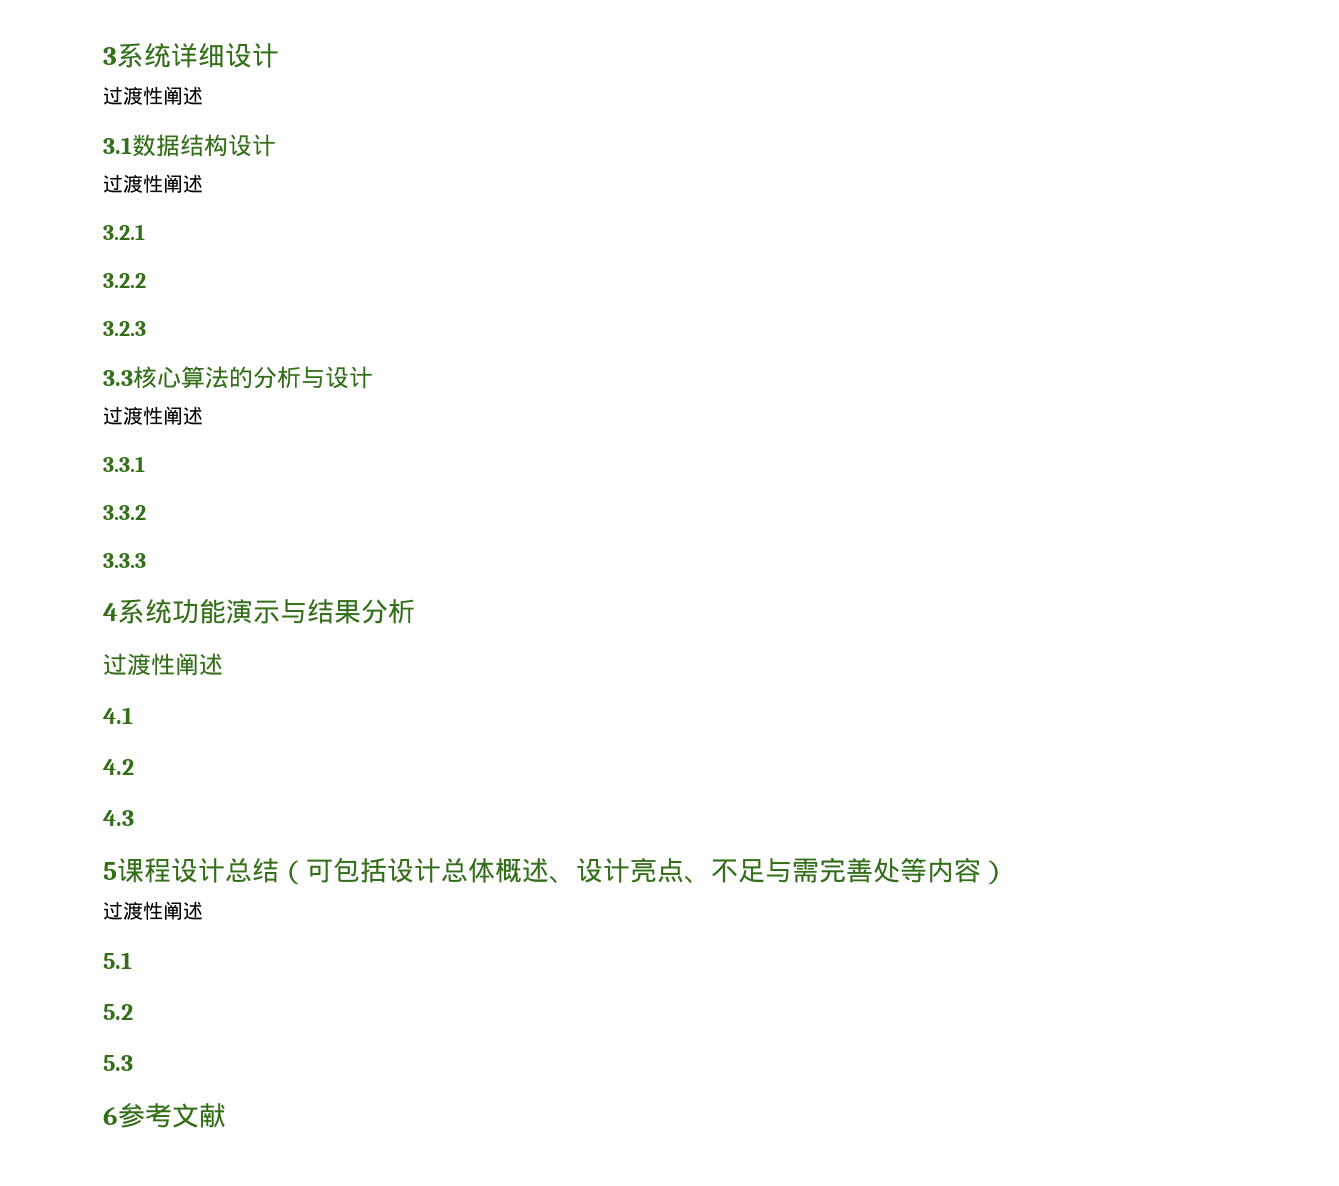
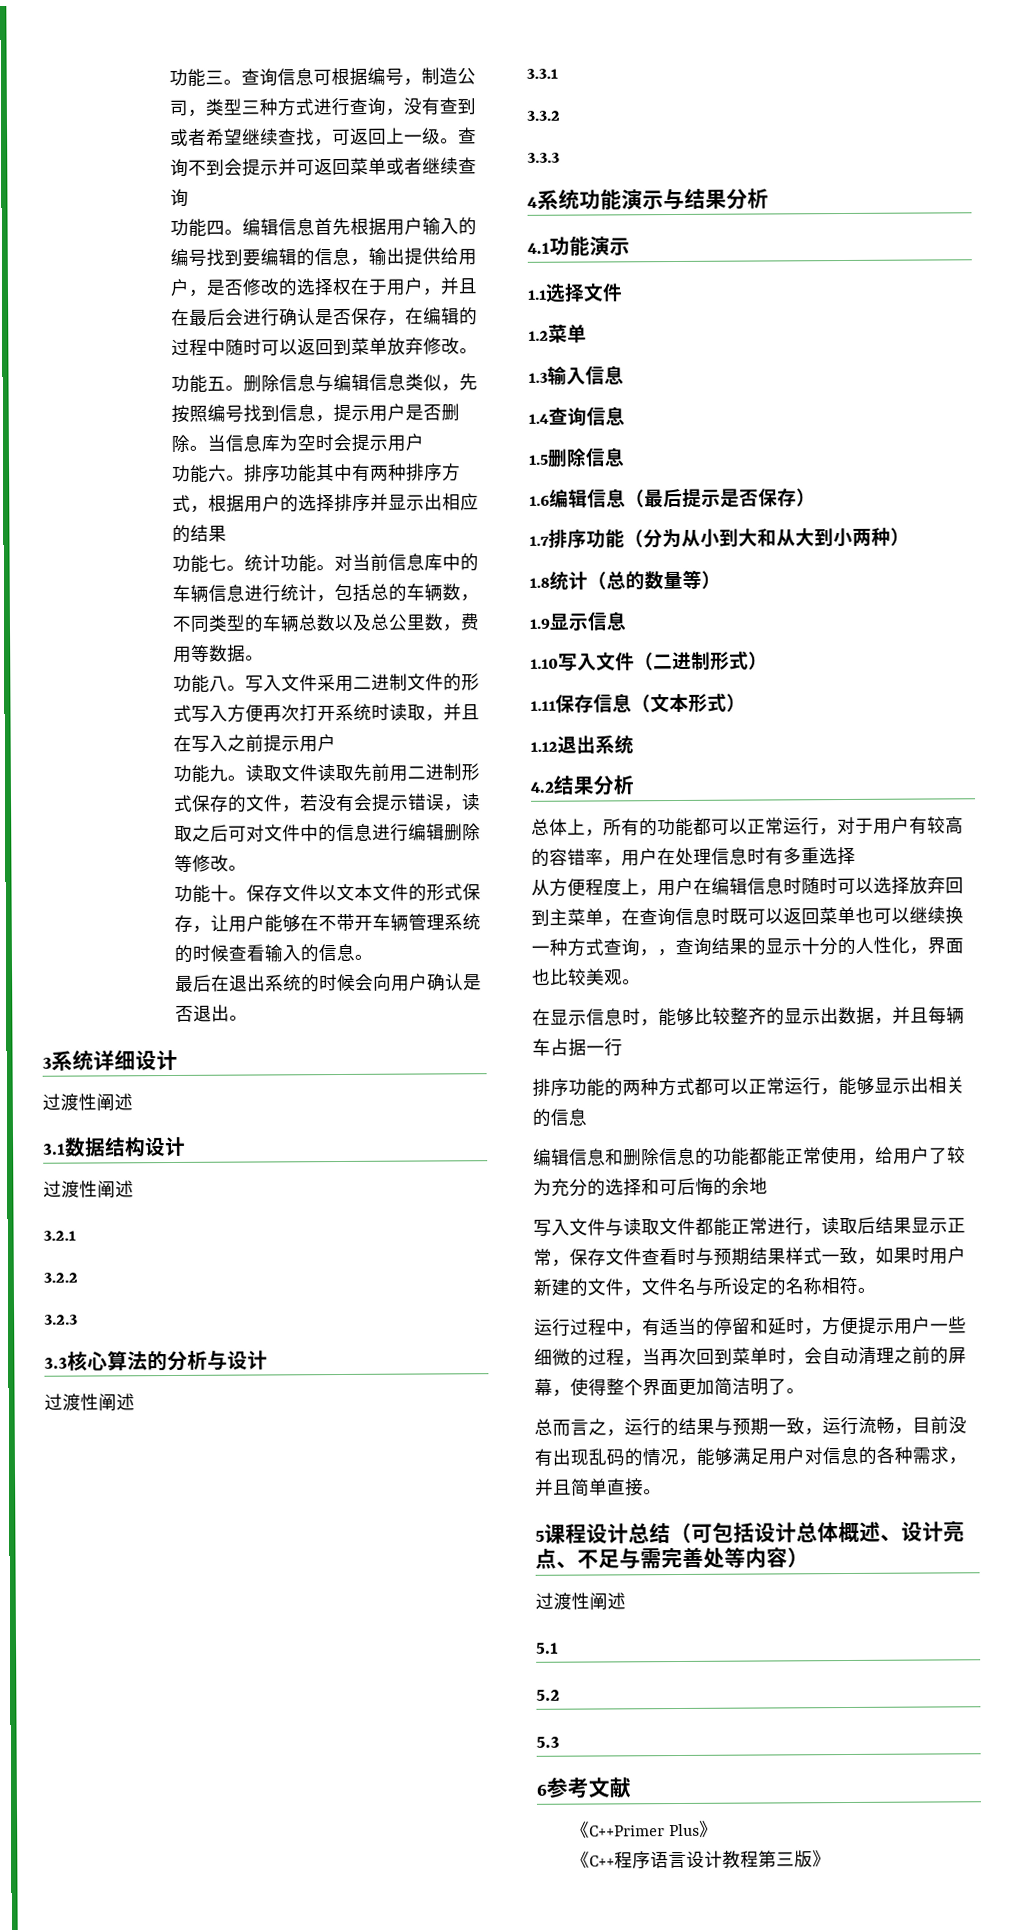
(103, 56) none -> [169,67,477,87] [169,97,477,117] [170,127,478,147] [170,157,478,177] [170,188,190,207] [170,217,478,237] [170,247,478,267] [170,277,479,297] [171,307,479,327] [171,337,479,356] [171,373,479,393] [171,403,461,423] [171,433,425,452] [172,463,462,483] [172,493,480,513] [172,524,228,543] [172,553,480,573] [172,583,480,603] [172,613,481,633] [173,644,265,663] [173,673,481,693] [173,703,481,723] [173,734,337,753] [173,763,481,783] [173,793,482,813] [174,823,482,843] [174,854,248,872] [174,883,482,903] [174,913,482,933] [174,943,374,963] [175,973,483,993] [175,1004,249,1022] 功能三。查询信息可根据编号，制造公司，类型三种方式进行查询，没有查到或者希望继续查找，可返回上一级。查询不到会提示并可返回菜单或者继续查询 // 功能四。编辑信息首先根据用户输入的编号找到要编辑的信息，输出提供给用户，是否修改的选择权在于用户，并且在最后会进行确认是否保存，在编辑的过程中随时可以返回到菜单放弃修改。 // 功能五。删除信息与编辑信息类似，先按照编号找到信息，提示用户是否删除。当信息库为空时会提示用户 // 功能六。排序功能其中有两种排序方式，根据用户的选择排序并显示出相应的结果 // 功能七。统计功能。对当前信息库中的车辆信息进行统计，包括总的车辆数，不同类型的车辆总数以及总公里数，费用等数据。 // 功能八。写入文件采用二进制文件的形式写入方便再次打开系统时读取，并且在写入之前提示用户 // 功能九。读取文件读取先前用二进制形式保存的文件，若没有会提示错误，读取之后可对文件中的信息进行编辑删除等修改。 // 功能十。保存文件以文本文件的形式保存，让用户能够在不带开车辆管理系统的时候查看输入的信息。 // 最后在退出系统的时候会向用户确认是否退出。 //
[103,653,223,676] [103,707,133,724] [103,759,134,775] [103,810,134,826] 过渡性阐述 // 4.1 // 4.2 // 4.3 -> [527,236,630,256] [527,283,623,303] [528,324,587,343] [528,365,624,385] [528,406,625,427] [528,447,625,468] [529,487,816,508] [529,527,910,549] [529,569,721,591] [529,611,627,631] [530,651,768,672] [530,693,746,713] [530,734,634,755] [530,775,634,796] [531,816,964,837] [531,846,856,867] [531,876,964,897] [531,906,964,927] [531,936,964,957] [532,968,641,986] [532,1006,965,1027] [532,1038,623,1057] [532,1076,965,1097] [532,1108,587,1127] [533,1146,966,1167] [533,1177,768,1197] [533,1216,966,1237] [533,1246,966,1267] [533,1276,876,1297] [534,1316,967,1337] [534,1346,967,1367] [534,1377,805,1397] [534,1416,967,1437] [534,1446,967,1467] [535,1478,662,1497] 4.1功能演示 // 1.1选择文件 // 1.2菜单 // 1.3输入信息 // 1.4查询信息 // 1.5删除信息 // 1.6编辑信息（最后提示是否保存） // 1.7排序功能（分为从小到大和从大到小两种） // 1.8统计（总的数量等） // 1.9显示信息 // 1.10写入文件（二进制形式） // 1.11保存信息（文本形式） // 1.12退出系统 // 4.2结果分析 // 总体上，所有的功能都可以正常运行，对于用户有较高的容错率，用户在处理信息时有多重选择 // 从方便程度上，用户在编辑信息时随时可以选择放弃回到主菜单，在查询信息时既可以返回菜单也可以继续换一种方式查询，，查询结果的显示十分的人性化，界面也比较美观。 // 在显示信息时，能够比较整齐的显示出数据，并且每辆车占据一行 // 排序功能的两种方式都可以正常运行，能够显示出相关的信息 // 编辑信息和删除信息的功能都能正常使用，给用户了较为充分的选择和可后悔的余地 // 写入文件与读取文件都能正常进行，读取后结果显示正常，保存文件查看时与预期结果样式一致，如果时用户新建的文件，文件名与所设定的名称相符。 // 运行过程中，有适当的停留和延时，方便提示用户一些细微的过程，当再次回到菜单时，会自动清理之前的屏幕，使得整个界面更加简洁明了。 // 总而言之，运行的结果与预期一致，运行流畅，目前没有出现乱码的情况，能够满足用户对信息的各种需求，并且简单直接。
(226, 1115) none -> [571,1820,718,1839] [571,1850,832,1870] // 《C++Primer Plus》 // 《C++程序语言设计教程第三版》

